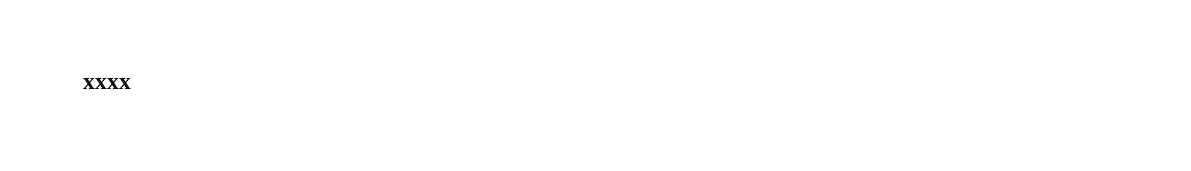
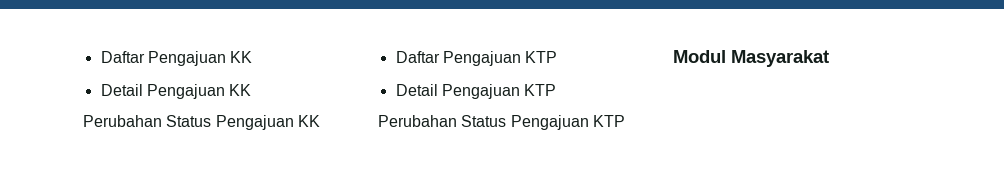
[83,78,131,89] xxxx -> [100,51,253,66] [100,84,252,99] [83,115,320,130] [395,51,558,66] [395,84,557,99] [378,115,625,130] [673,50,829,67] Daftar Pengajuan KK // Detail Pengajuan KK // Perubahan Status Pengajuan KK // Daftar Pengajuan KTP // Detail Pengajuan KTP // Perubahan Status Pengajuan KTP // Modul Masyarakat

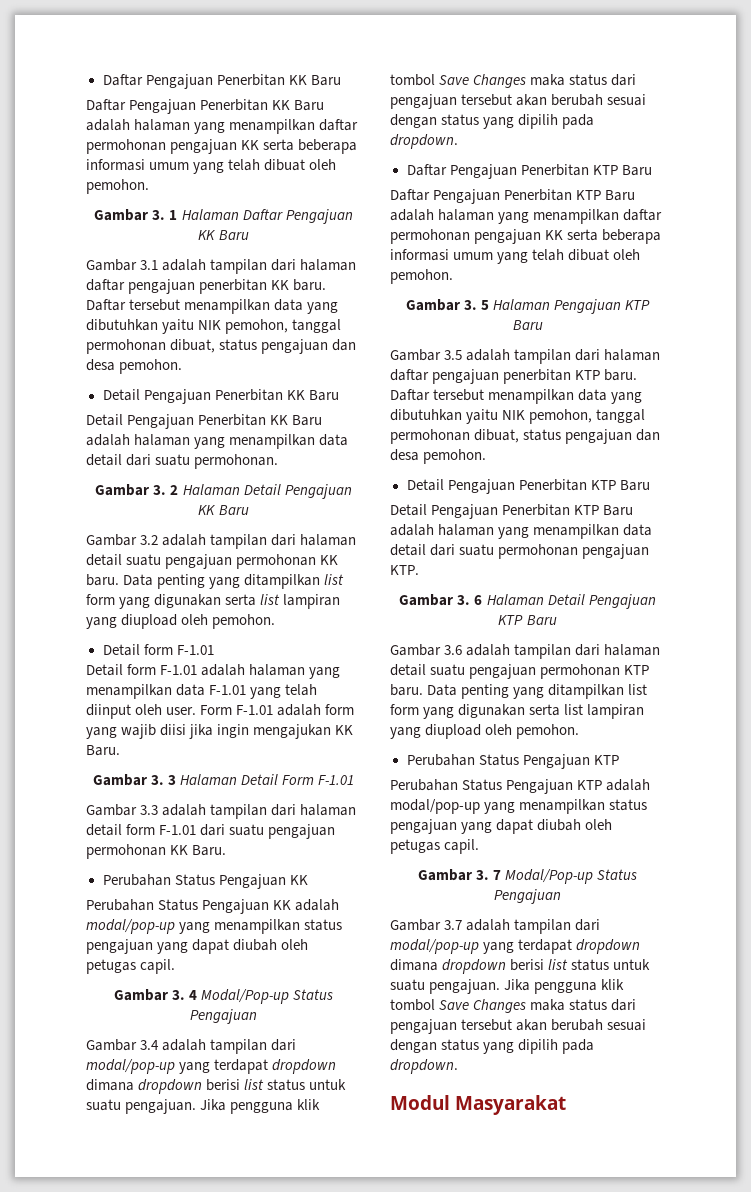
[100,51,253,66] [100,84,143,96] Daftar Pengajuan KK // Detail -> [102,74,341,89] [86,99,325,114] [86,119,359,134] [86,139,358,154] [86,159,337,174] [86,179,149,194] [94,209,353,224] [198,230,249,240] [86,259,357,274] [86,279,327,294] [86,299,339,314] [86,319,342,334] [86,339,357,354] [86,359,183,374] [102,389,339,404] [86,414,323,429] [86,434,349,449] [86,454,279,469] [95,484,352,499] [198,505,249,515] [86,534,357,549] [86,554,339,569] [86,574,345,589] [86,594,341,609] [86,614,276,629] [102,644,214,656] [86,664,341,679] [86,684,318,699] [86,704,355,719] [86,724,354,739] [86,745,120,756] [92,774,355,786] [86,804,357,819] [86,824,336,839] [86,844,227,859] [102,874,215,886] Daftar Pengajuan Penerbitan KK Baru // Daftar Pengajuan Penerbitan KK Baru adalah halaman yang menampilkan daftar permohonan pengajuan KK serta beberapa informasi umum yang telah dibuat oleh pemohon. // Gambar 3. 1 Halaman Daftar Pengajuan KK Baru // Gambar 3.1 adalah tampilan dari halaman daftar pengajuan penerbitan KK baru. Daftar tersebut menampilkan data yang dibutuhkan yaitu NIK pemohon, tanggal permohonan dibuat, status pengajuan dan desa pemohon. // Detail Pengajuan Penerbitan KK Baru // Detail Pengajuan Penerbitan KK Baru adalah halaman yang menampilkan data detail dari suatu permohonan. // Gambar 3. 2 Halaman Detail Pengajuan KK Baru // Gambar 3.2 adalah tampilan dari halaman detail suatu pengajuan permohonan KK baru. Data penting yang ditampilkan list form yang digunakan serta list lampiran yang diupload oleh pemohon. // Detail form F-1.01 // Detail form F-1.01 adalah halaman yang menampilkan data F-1.01 yang telah diinput oleh user. Form F-1.01 adalah form yang wajib diisi jika ingin mengajukan KK Baru. // Gambar 3. 3 Halaman Detail Form F-1.01 // Gambar 3.3 adalah tampilan dari halaman detail form F-1.01 dari suatu pengajuan permohonan KK Baru. // Perubahan Status
[395,51,558,66] [395,84,438,96] // Daftar Pengajuan KTP // Detail -> [295,899,340,911] [86,919,343,934] [86,939,309,954] [86,959,176,974] [113,989,334,1004] [190,1009,257,1024] [86,1039,297,1054] [86,1059,337,1074] [86,1079,347,1094] [86,1099,321,1114] [390,74,637,88] [390,94,647,109] [390,114,595,129] [390,134,458,149] [406,164,652,179] [390,189,636,204] [390,209,663,224] [390,229,662,244] [390,249,641,264] [390,269,453,284] [405,299,651,314] [512,320,543,330] [390,349,661,364] [390,369,638,384] [390,389,643,404] [390,409,646,424] [390,429,661,444] [390,449,487,464] [406,479,650,494] [390,504,634,519] [390,524,653,539] [390,544,650,559] [390,565,419,575] [399,594,656,609] [498,615,557,625] [390,644,661,659] [390,664,650,679] [390,684,648,699] [390,704,645,719] [390,724,580,739] [406,754,519,766] adalah modal/pop-up yang menampilkan status pengajuan yang dapat diubah oleh petugas capil. // Gambar 3. 4 Modal/Pop-up Status Pengajuan // Gambar 3.4 adalah tampilan dari modal/pop-up yang terdapat dropdown dimana dropdown berisi list status untuk suatu pengajuan. Jika pengguna klik tombol Save Changes maka status dari pengajuan tersebut akan berubah sesuai dengan status yang dipilih pada dropdown. // Daftar Pengajuan Penerbitan KTP Baru // Daftar Pengajuan Penerbitan KTP Baru adalah halaman yang menampilkan daftar permohonan pengajuan KK serta beberapa informasi umum yang telah dibuat oleh pemohon. // Gambar 3. 5 Halaman Pengajuan KTP Baru // Gambar 3.5 adalah tampilan dari halaman daftar pengajuan penerbitan KTP baru. Daftar tersebut menampilkan data yang dibutuhkan yaitu NIK pemohon, tanggal permohonan dibuat, status pengajuan dan desa pemohon. // Detail Pengajuan Penerbitan KTP Baru // Detail Pengajuan Penerbitan KTP Baru adalah halaman yang menampilkan data detail dari suatu permohonan pengajuan KTP. // Gambar 3. 6 Halaman Detail Pengajuan KTP Baru // Gambar 3.6 adalah tampilan dari halaman detail suatu pengajuan permohonan KTP baru. Data penting yang ditampilkan list form yang digunakan serta list lampiran yang diupload oleh pemohon. // Perubahan Status
(625, 121) none -> [606,779,651,791] [390,799,648,814] [390,819,613,834] [390,839,480,854] [417,869,638,884] [494,889,561,904] [390,919,601,934] [390,939,641,954] [390,959,651,974] [390,979,625,994] [390,999,637,1013] [390,1019,647,1034] [390,1039,595,1054] [390,1059,458,1074] adalah modal/pop-up yang menampilkan status pengajuan yang dapat diubah oleh petugas capil. // Gambar 3. 7 Modal/Pop-up Status Pengajuan // Gambar 3.7 adalah tampilan dari modal/pop-up yang terdapat dropdown dimana dropdown berisi list status untuk suatu pengajuan. Jika pengguna klik tombol Save Changes maka status dari pengajuan tersebut akan berubah sesuai dengan status yang dipilih pada dropdown.

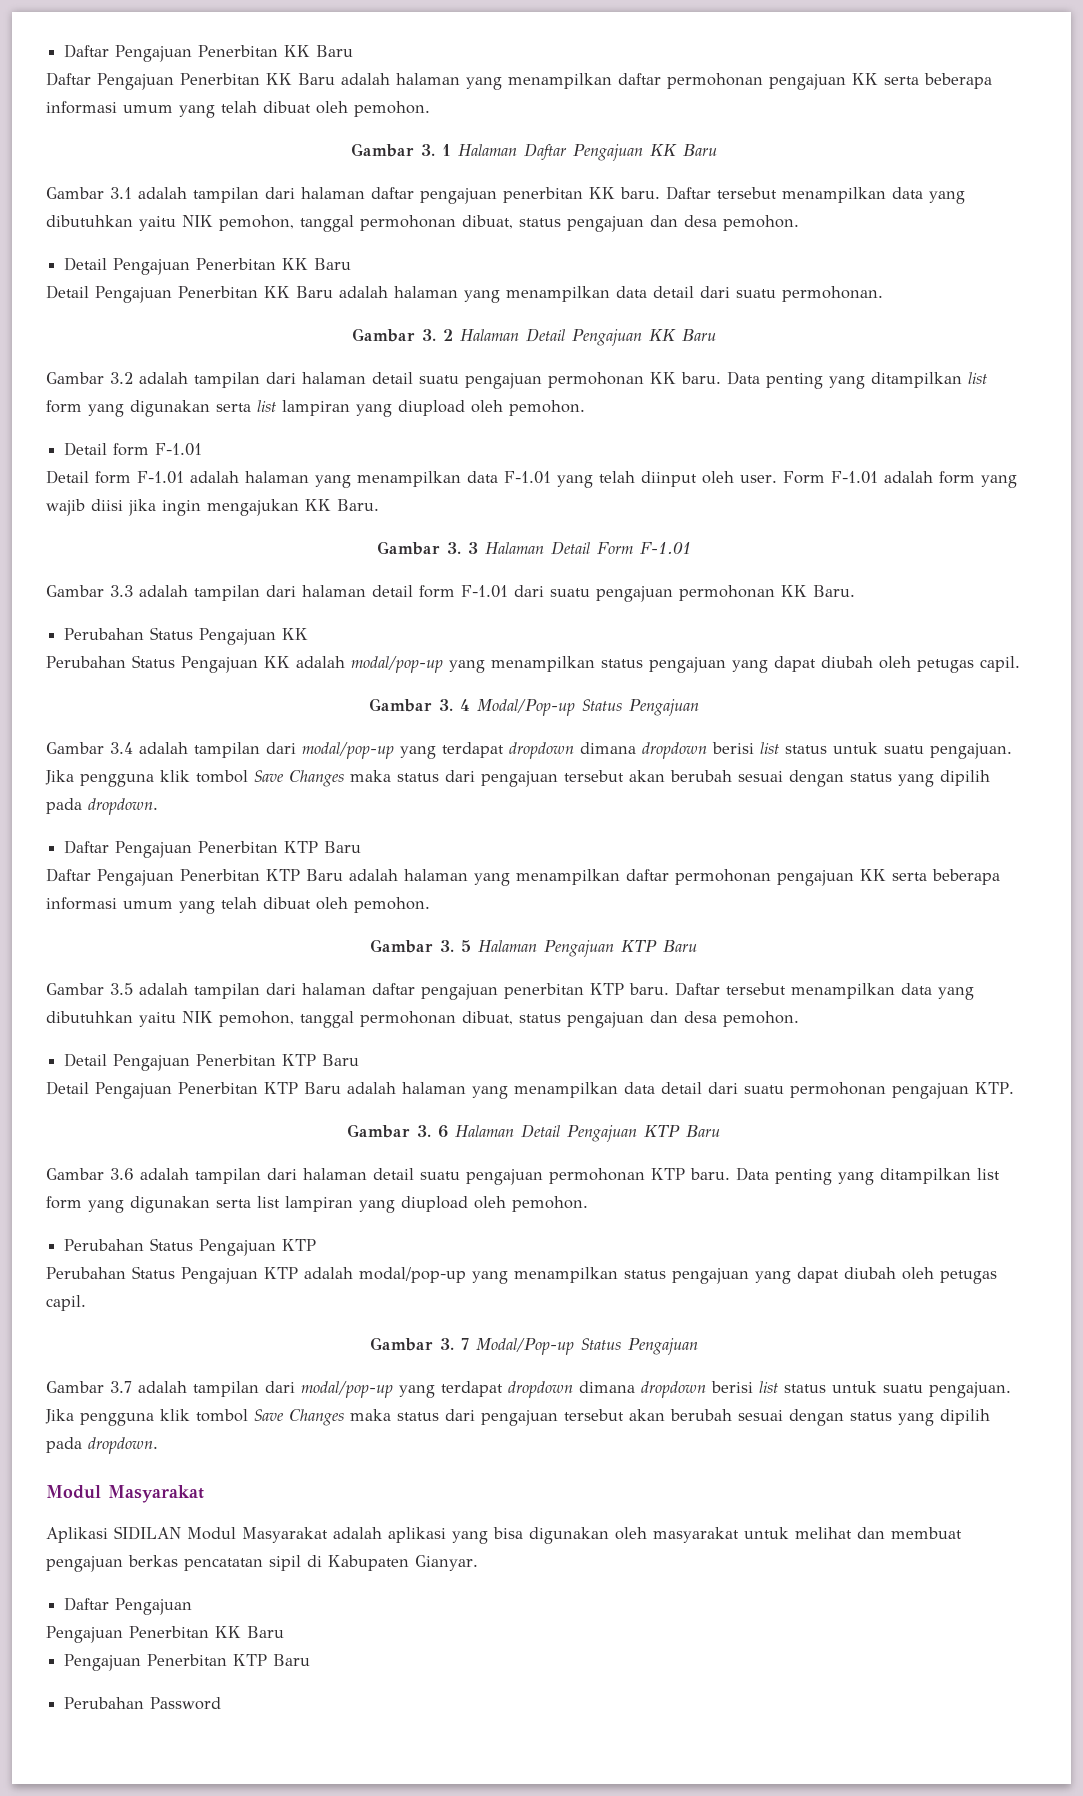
(567, 1105) none -> [46,1526,962,1544] [46,1555,478,1572] [64,1597,193,1615] [46,1626,284,1643] [64,1654,311,1671] [64,1697,222,1710] // Aplikasi SIDILAN Modul Masyarakat adalah aplikasi yang bisa digunakan oleh masyarakat untuk melihat dan membuat pengajuan berkas pencatatan sipil di Kabupaten Gianyar. // Daftar Pengajuan // Pengajuan Penerbitan KK Baru // Pengajuan Penerbitan KTP Baru // Perubahan Password

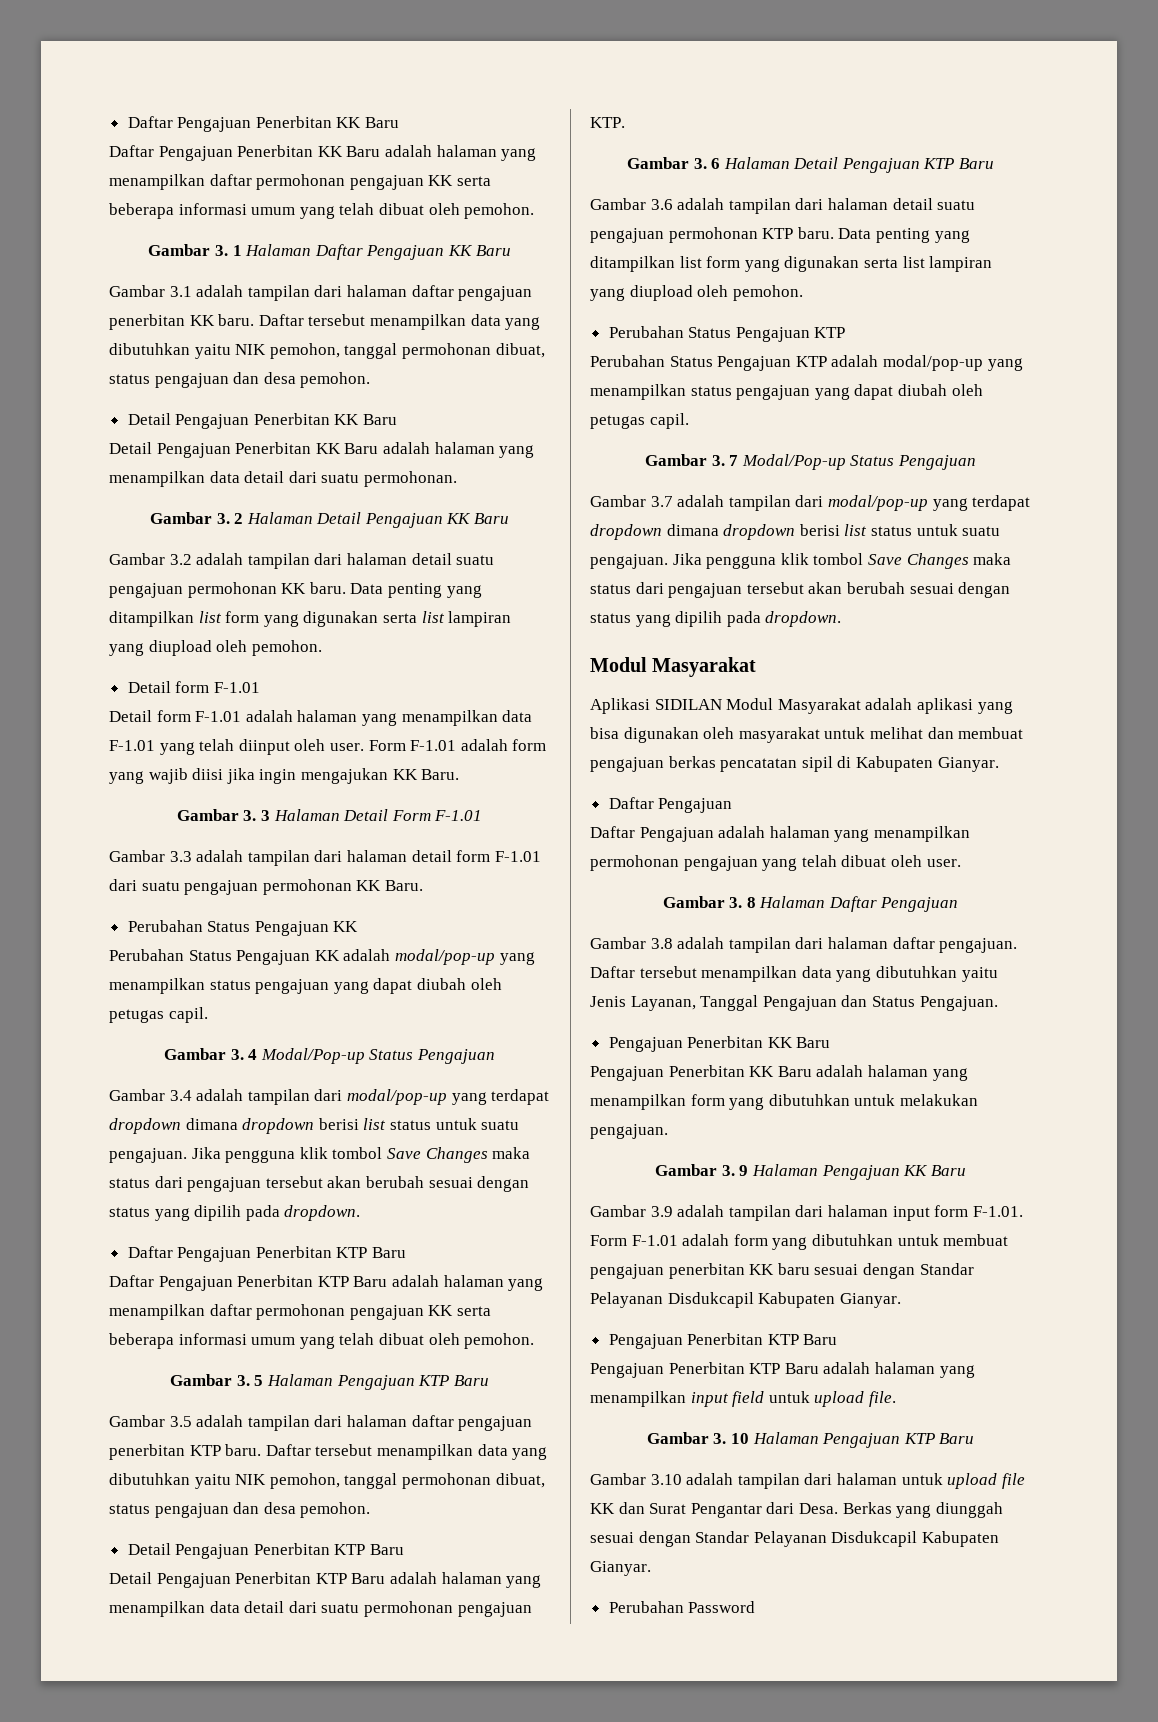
[46,1626,284,1643] [64,1654,311,1671] Pengajuan Penerbitan KK Baru // Pengajuan Penerbitan KTP Baru -> [590,826,970,842] [590,855,961,871] [662,896,959,912] [590,937,1018,953] [590,966,998,982] [590,995,998,1011] [608,1036,831,1052] [590,1065,968,1081] [590,1094,978,1110] [590,1124,668,1139] [655,1164,966,1180] [590,1205,1023,1221] [590,1234,1009,1250] [590,1263,974,1279] [590,1292,901,1308] [608,1333,838,1349] [590,1362,975,1378] [590,1391,896,1407] [646,1432,975,1448] [590,1473,1025,1489] [590,1502,1003,1518] [590,1531,999,1547] [590,1561,651,1576] Daftar Pengajuan adalah halaman yang menampilkan permohonan pengajuan yang telah dibuat oleh user. // Gambar 3. 8 Halaman Daftar Pengajuan // Gambar 3.8 adalah tampilan dari halaman daftar pengajuan. Daftar tersebut menampilkan data yang dibutuhkan yaitu Jenis Layanan, Tanggal Pengajuan dan Status Pengajuan. // Pengajuan Penerbitan KK Baru // Pengajuan Penerbitan KK Baru adalah halaman yang menampilkan form yang dibutuhkan untuk melakukan pengajuan. // Gambar 3. 9 Halaman Pengajuan KK Baru // Gambar 3.9 adalah tampilan dari halaman input form F-1.01. Form F-1.01 adalah form yang dibutuhkan untuk membuat pengajuan penerbitan KK baru sesuai dengan Standar Pelayanan Disdukcapil Kabupaten Gianyar. // Pengajuan Penerbitan KTP Baru // Pengajuan Penerbitan KTP Baru adalah halaman yang menampilkan input field untuk upload file. // Gambar 3. 10 Halaman Pengajuan KTP Baru // Gambar 3.10 adalah tampilan dari halaman untuk upload file KK dan Surat Pengantar dari Desa. Berkas yang diunggah sesuai dengan Standar Pelayanan Disdukcapil Kabupaten Gianyar.

